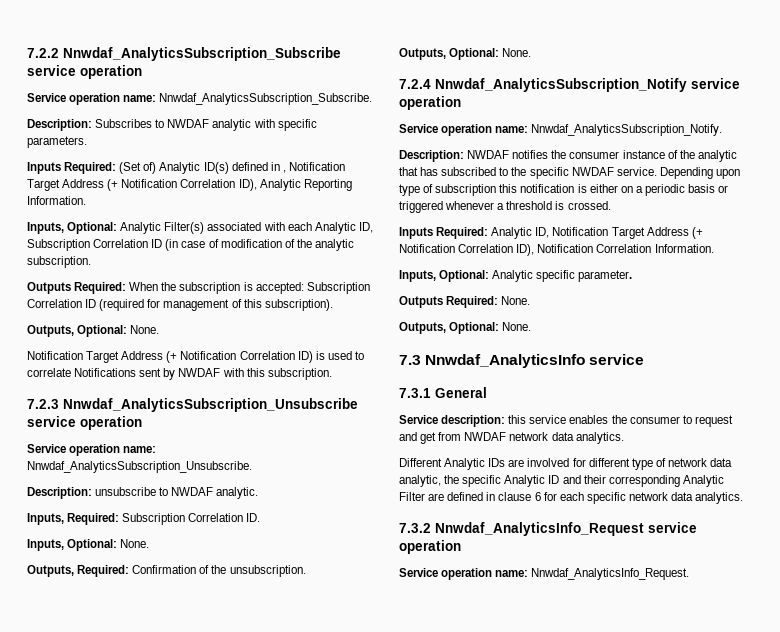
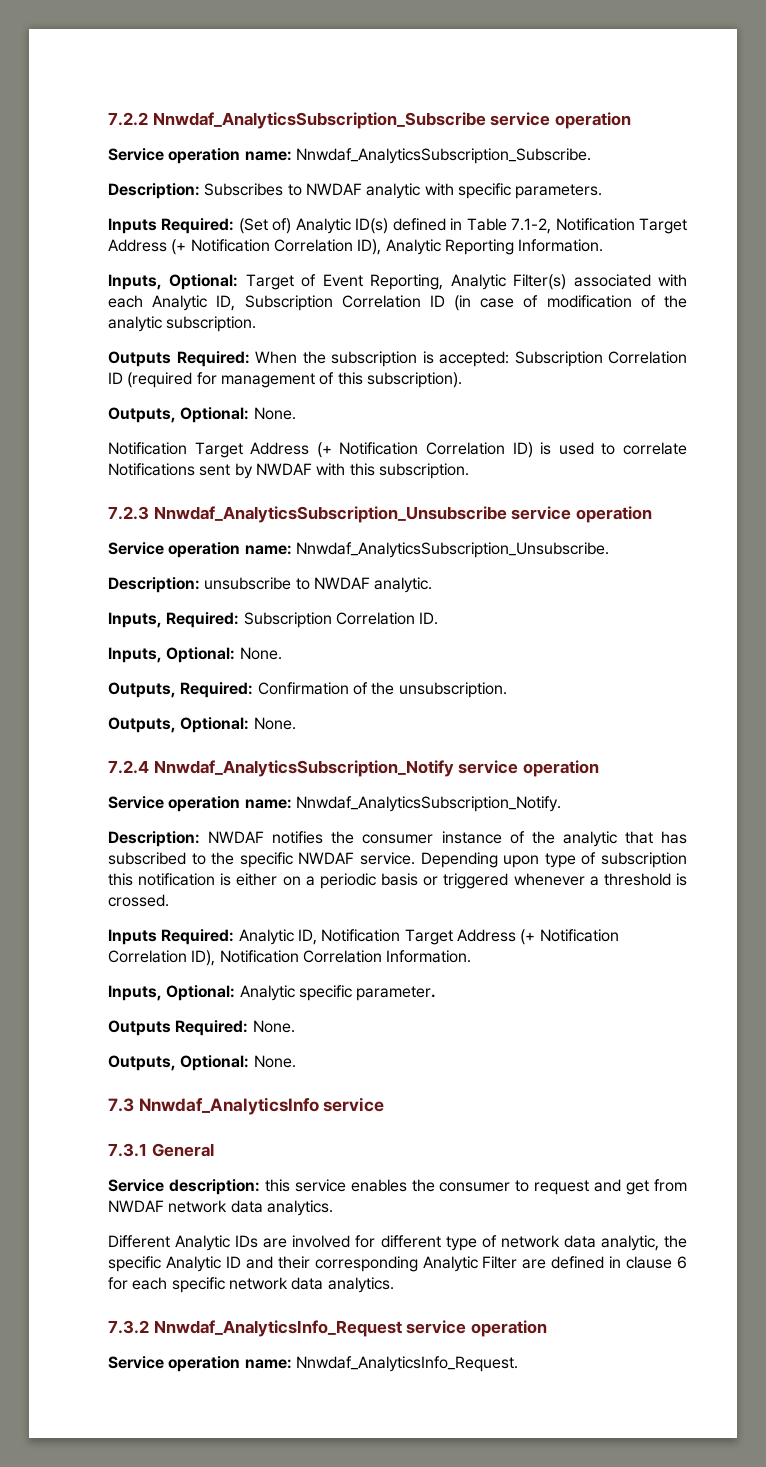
[282,170,286,173] , -> [466,218,552,234] Table 7.1-2,
(118, 228) none -> [245,274,444,290] Target of Event Reporting,

